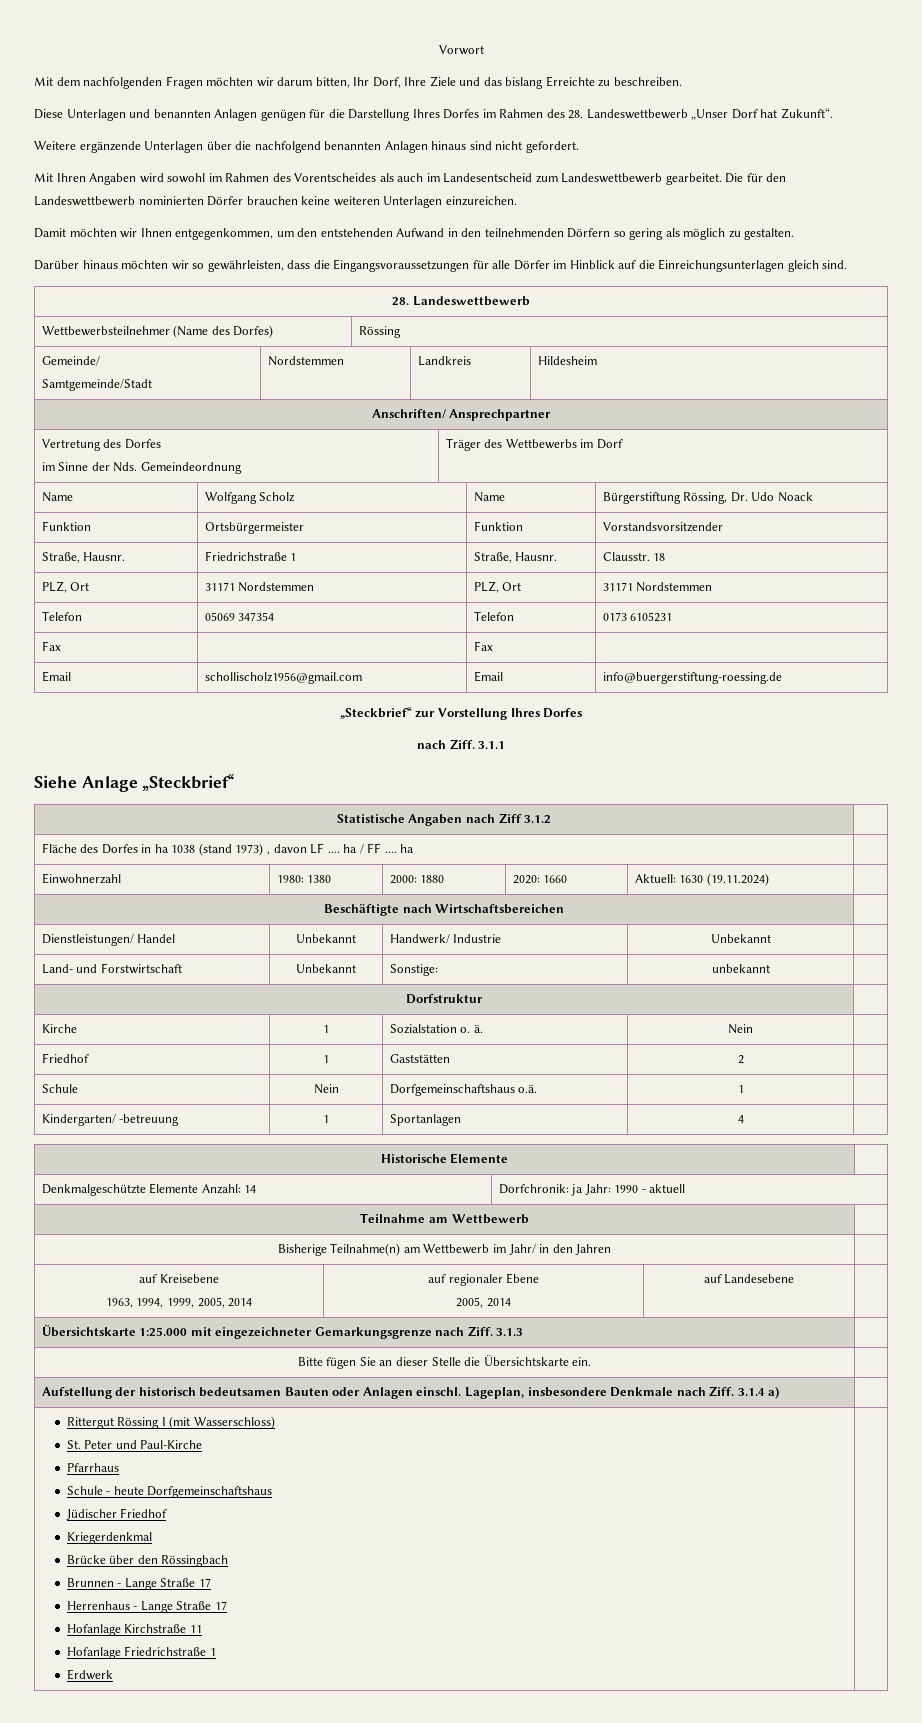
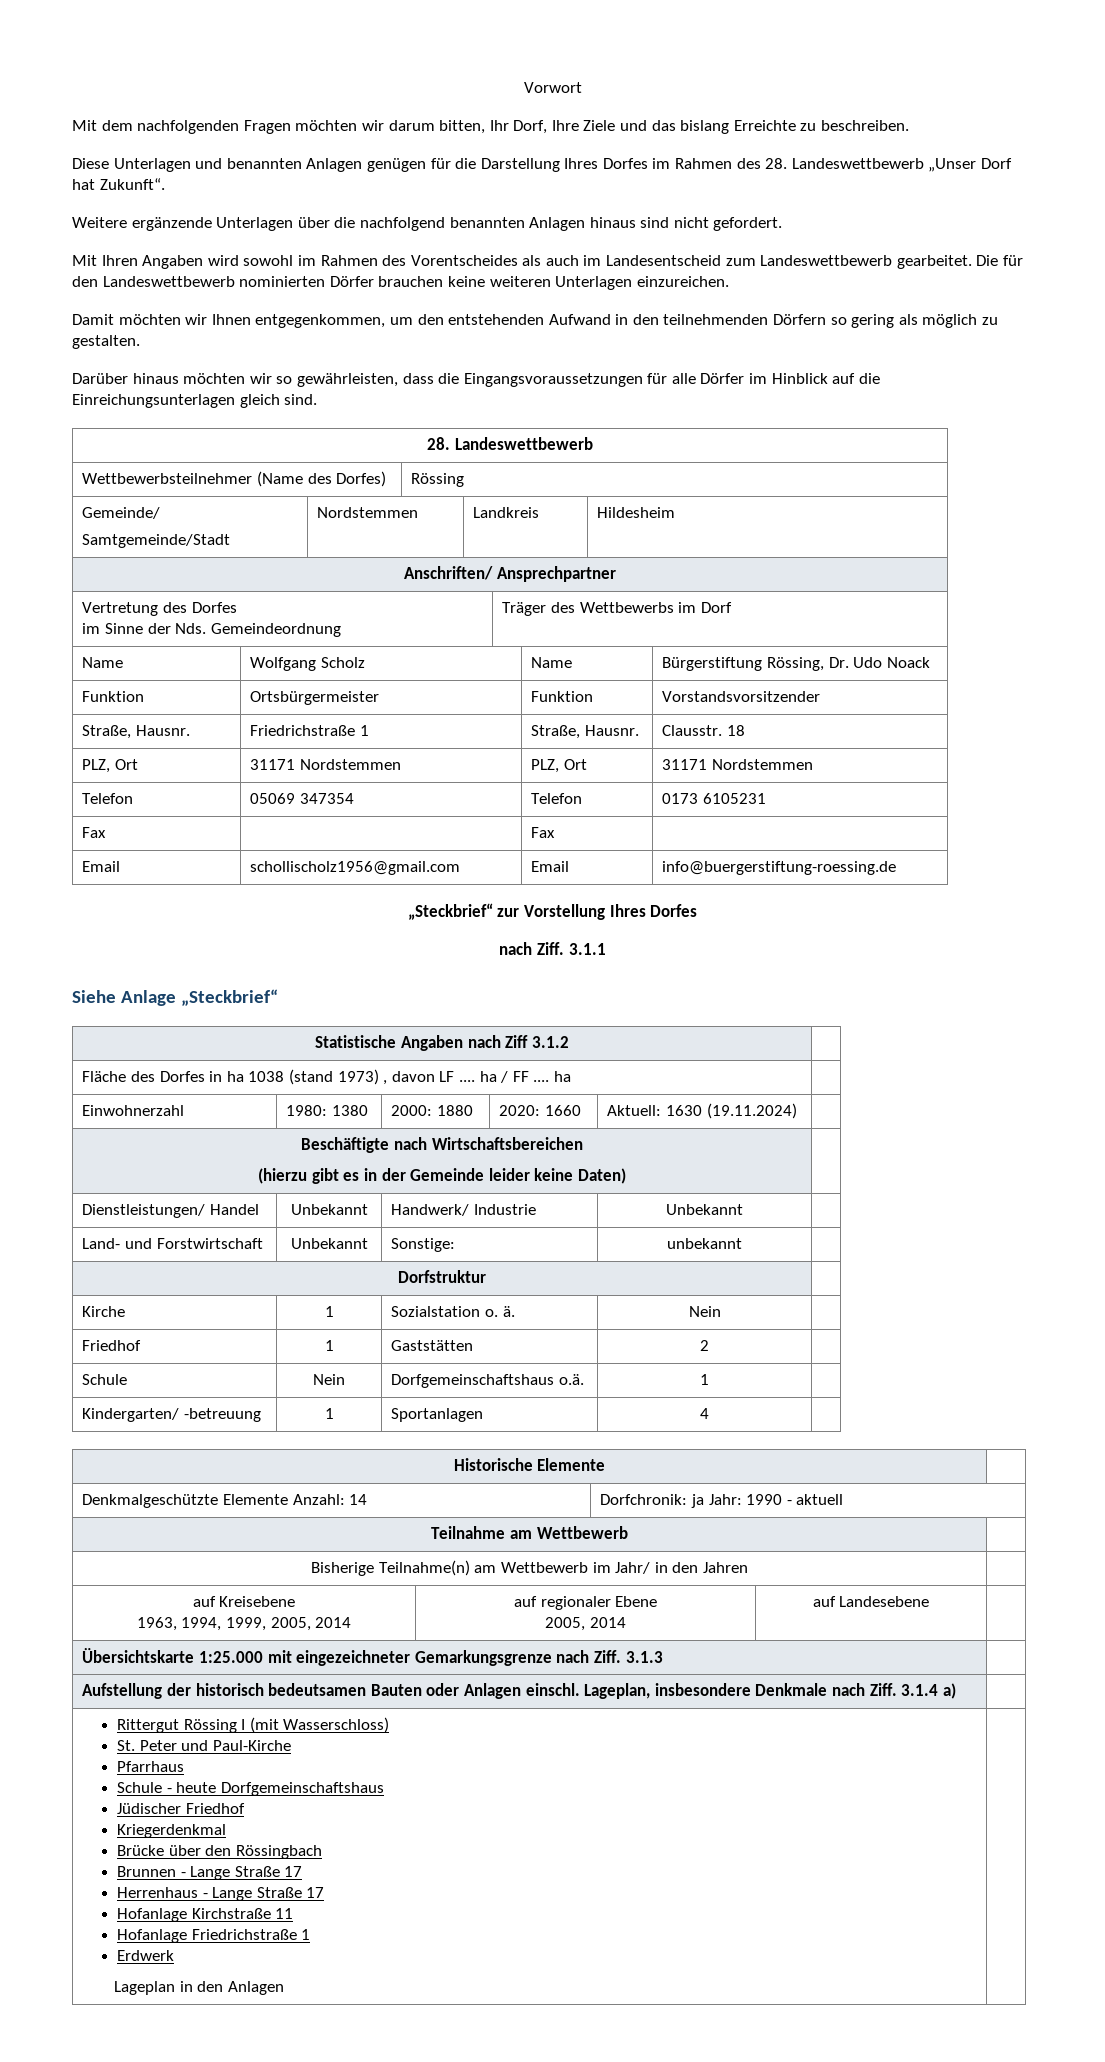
(565, 909) none -> [258,1168,626,1184] // (hierzu gibt es in der Gemeinde leider keine Daten)
[297,1355,592,1369] // Bitte fügen Sie an dieser Stelle die Übersichtskarte ein. | -> (663, 1657) none
(113, 1674) none -> [114,1981,284,1995] // Lageplan in den Anlagen

